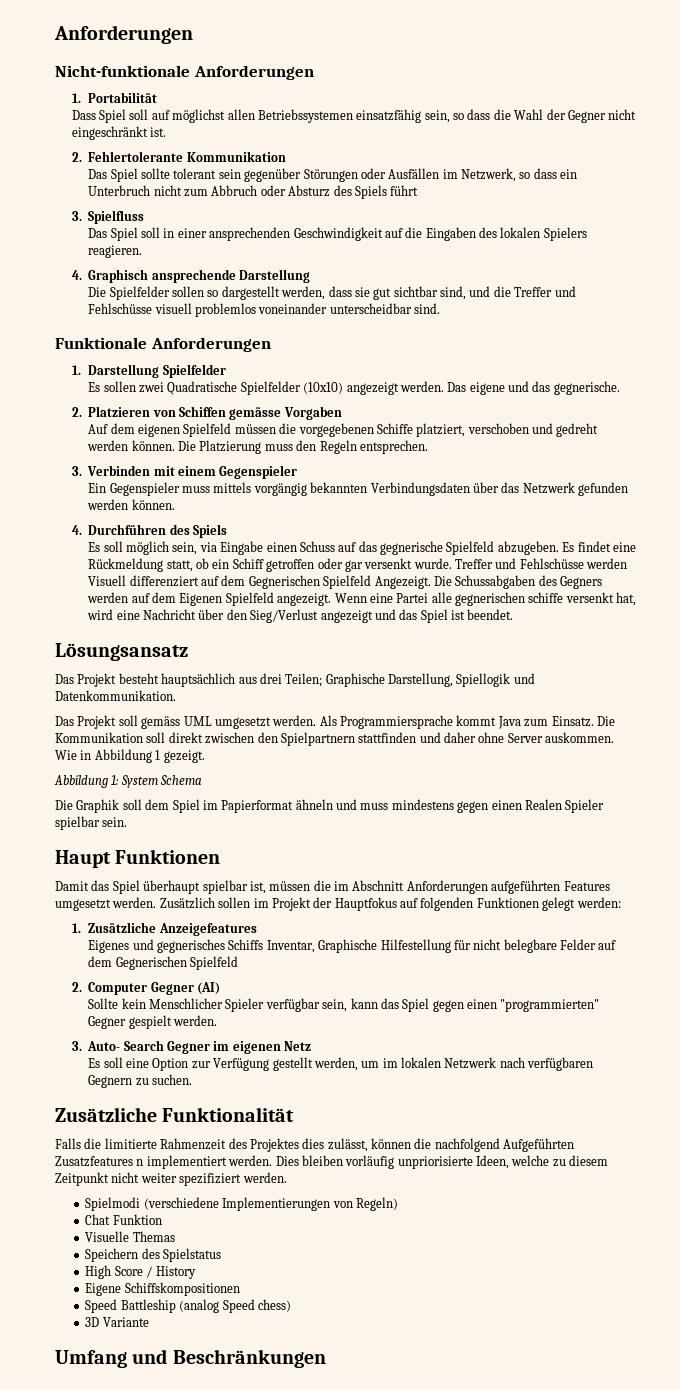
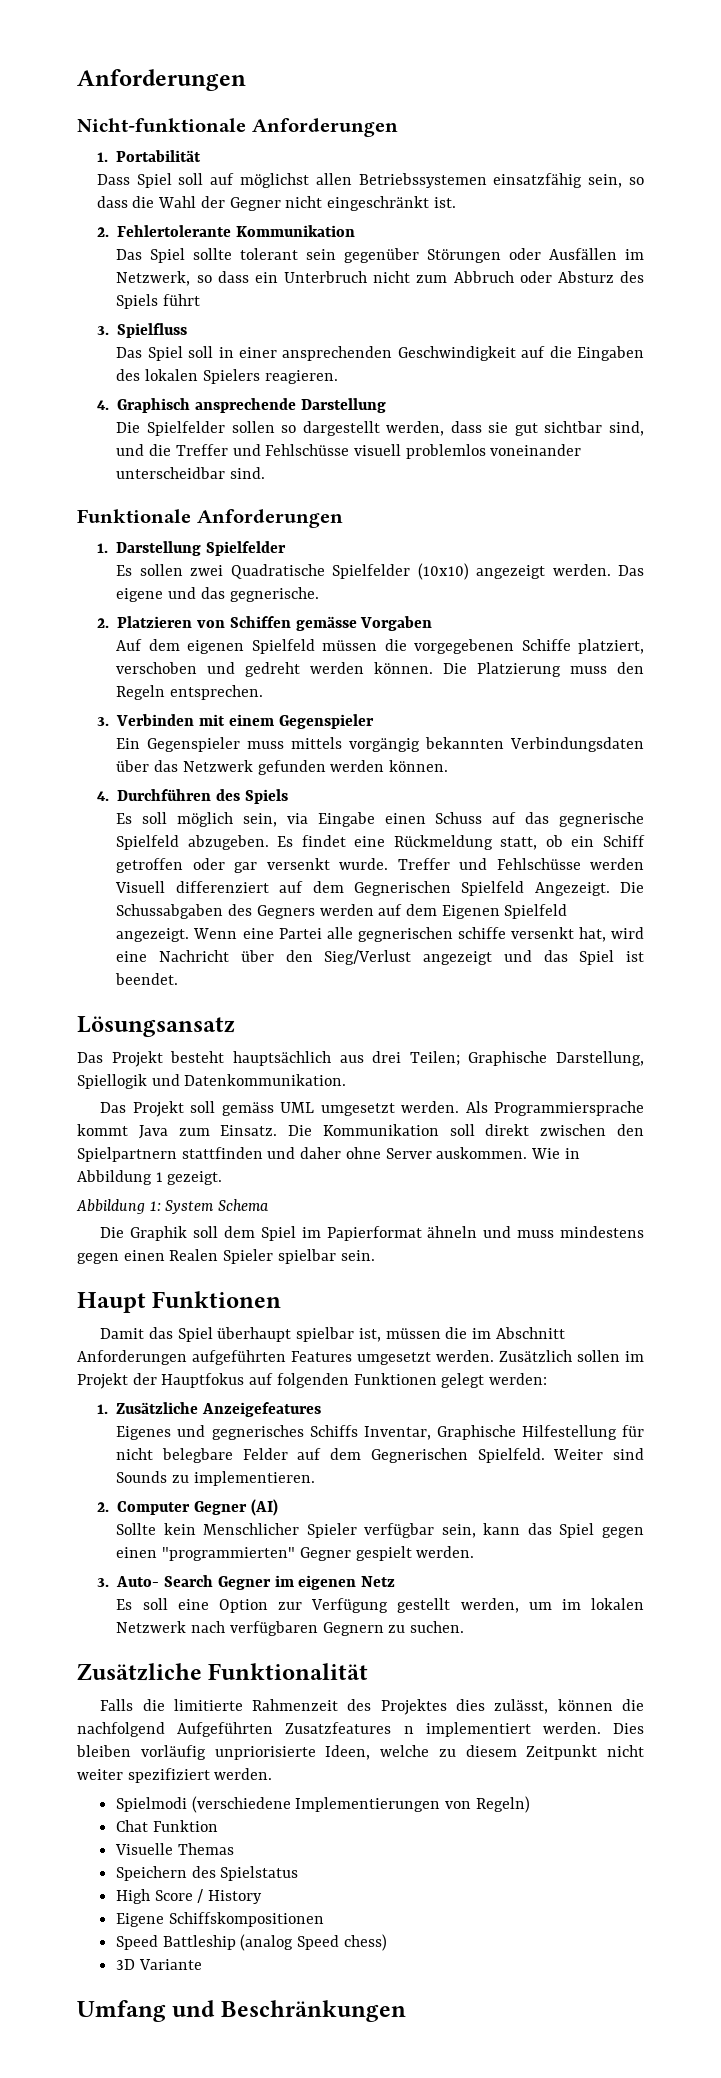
[190,956,239,970] Spielfeld -> [477,1448,644,1463] [116,1471,315,1486] Spielfeld. Weiter sind Sounds zu implementieren.

